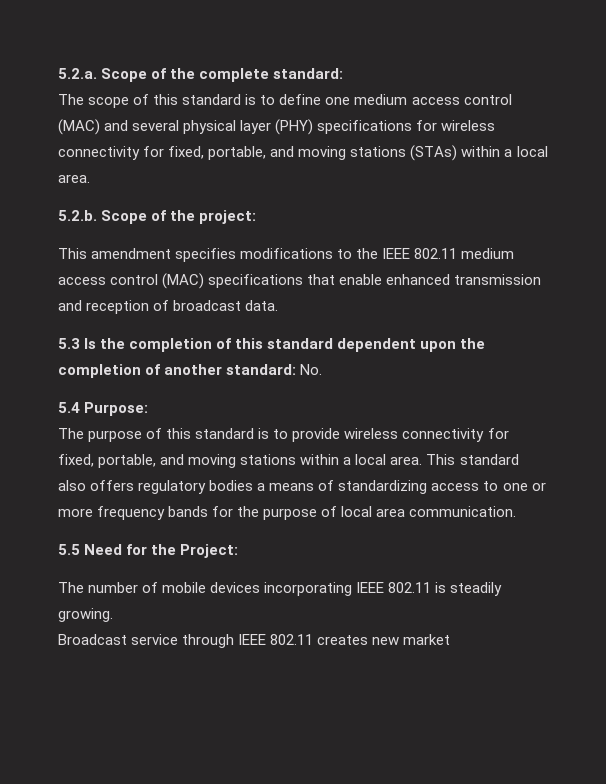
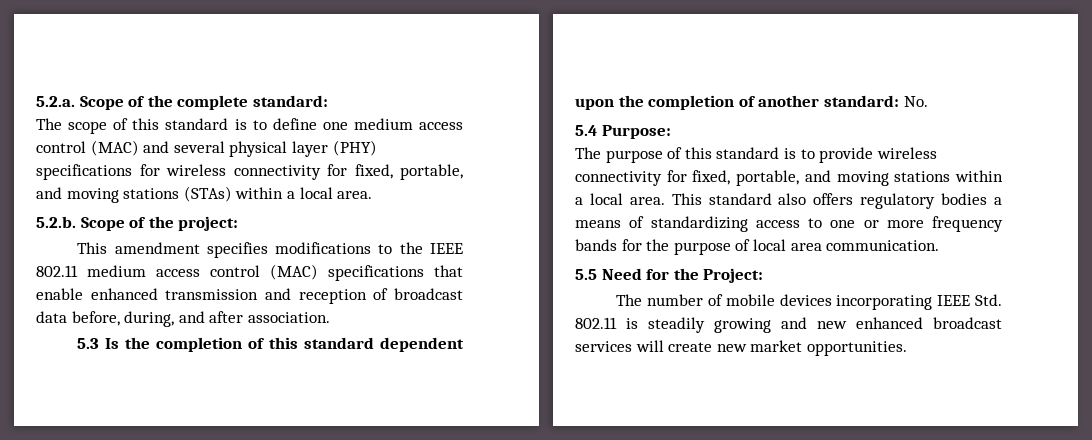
[245,300,279,311] data. -> [36,311,330,327] data before, during, and after association.
(385, 587) none -> [975,294,1002,306] Std.
[58,608,113,622] [58,634,369,648] growing. // Broadcast service through IEEE 802.11 creates -> [714,317,1002,333] [575,340,713,352] growing and new enhanced broadcast services will create
(451, 639) none -> [806,341,907,356] opportunities.

